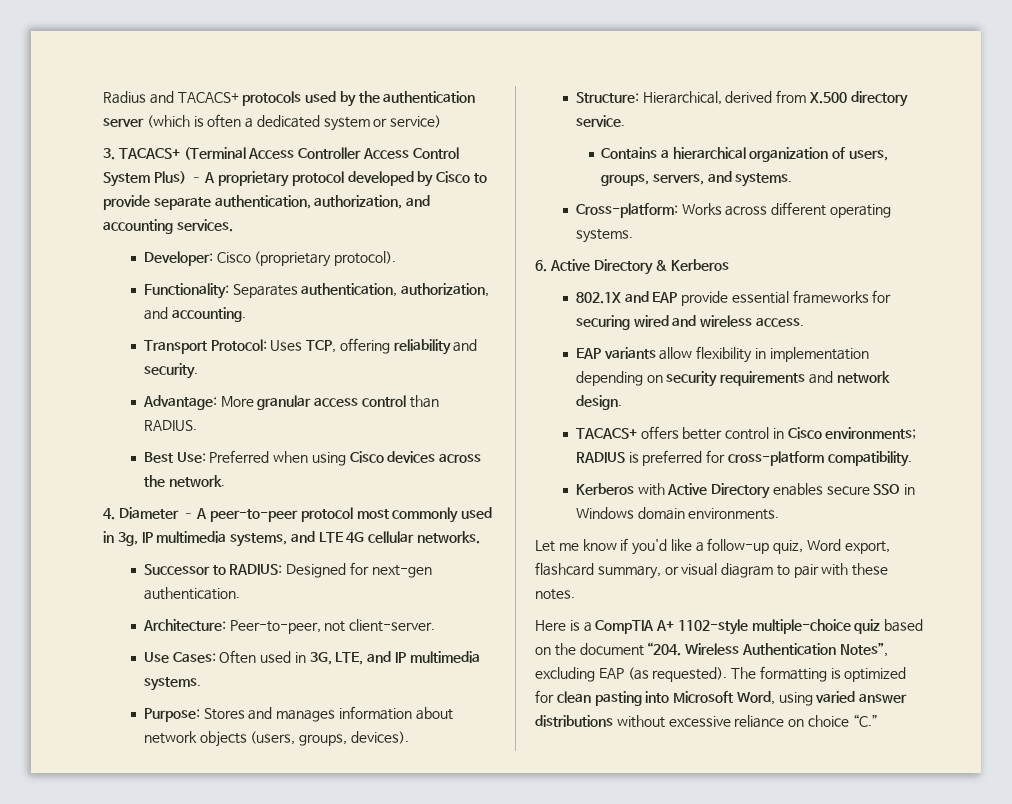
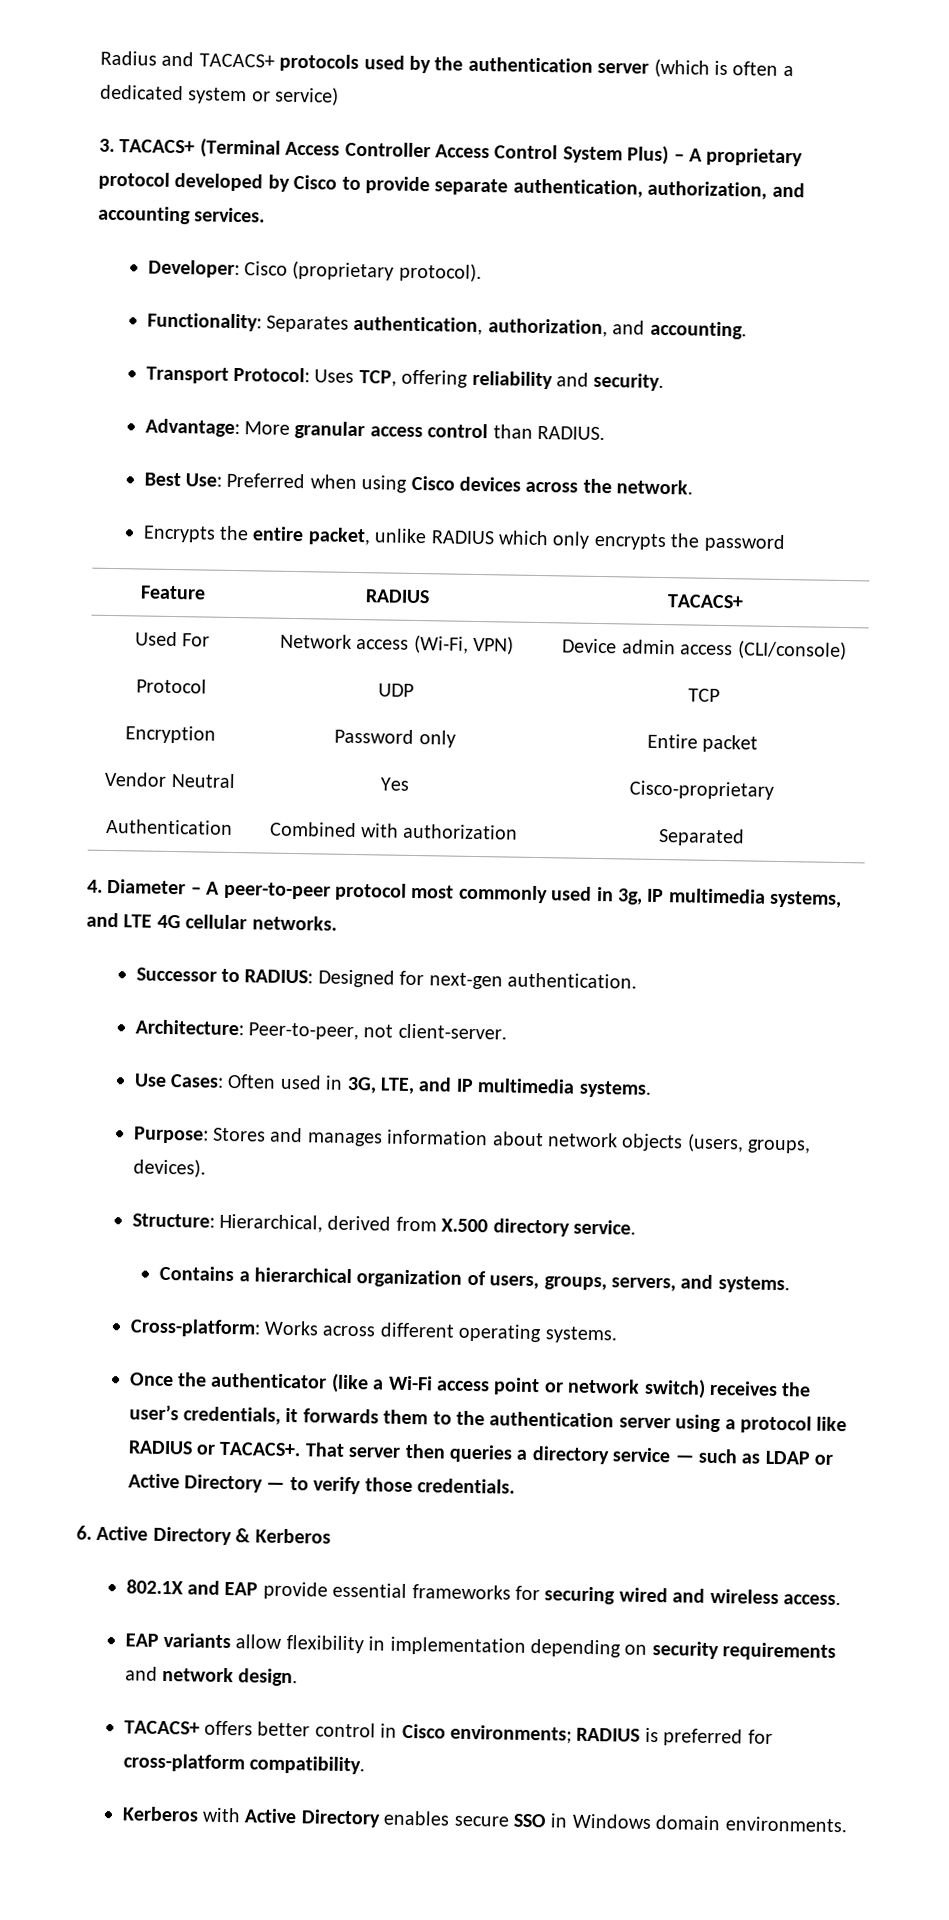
(225, 481) none -> [142,525,786,553] [140,585,206,600] [365,589,430,604] [666,594,744,609] [134,631,211,647] [279,633,515,655] [562,638,847,661] [136,678,207,694] [378,683,414,697] [687,688,720,702] [125,725,216,744] [334,728,456,748] [646,733,759,753] [104,771,236,789] [379,777,409,791] [629,780,774,800] [106,818,233,836] [269,821,519,840] [657,827,745,847] // Encrypts the entire packet, unlike RADIUS which only encrypts the password // Feature | RADIUS | TACACS+ // Used For | Network access (Wi-Fi, VPN) | Device admin access (CLI/console) // Protocol | UDP | TCP // Encryption | Password only | Entire packet // Vendor Neutral | Yes | Cisco-proprietary // Authentication | Combined with authorization | Separated
(633, 236) none -> [128,1372,812,1399] [128,1404,848,1434] [127,1440,834,1465] [127,1473,516,1495] // Once the authenticator (like a Wi-Fi access point or network switch) receives the user’s credentials, it forwards them to the authentication server using a protocol like RADIUS or TACACS+. That server then queries a directory service — such as LDAP or Active Directory — to verify those credentials.
[535,538,890,555] [535,562,889,579] [535,589,575,600] [535,619,924,635] [535,642,888,657] [535,666,907,682] [535,690,908,706] [535,714,878,728] // Let me know if you'd like a follow-up quiz, Word export, flashcard summary, or visual diagram to pair with these notes. // Here is a CompTIA A+ 1102-style multiple-choice quiz based on the document “204. Wireless Authentication Notes”, excluding EAP (as requested). The formatting is optimized for clean pasting into Microsoft Word, using varied answer distributions without excessive reliance on choice “C.” -> (847, 1824) none

